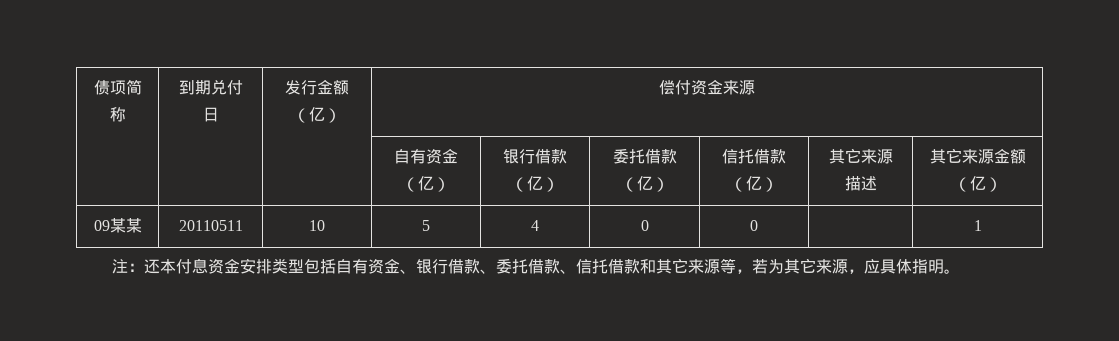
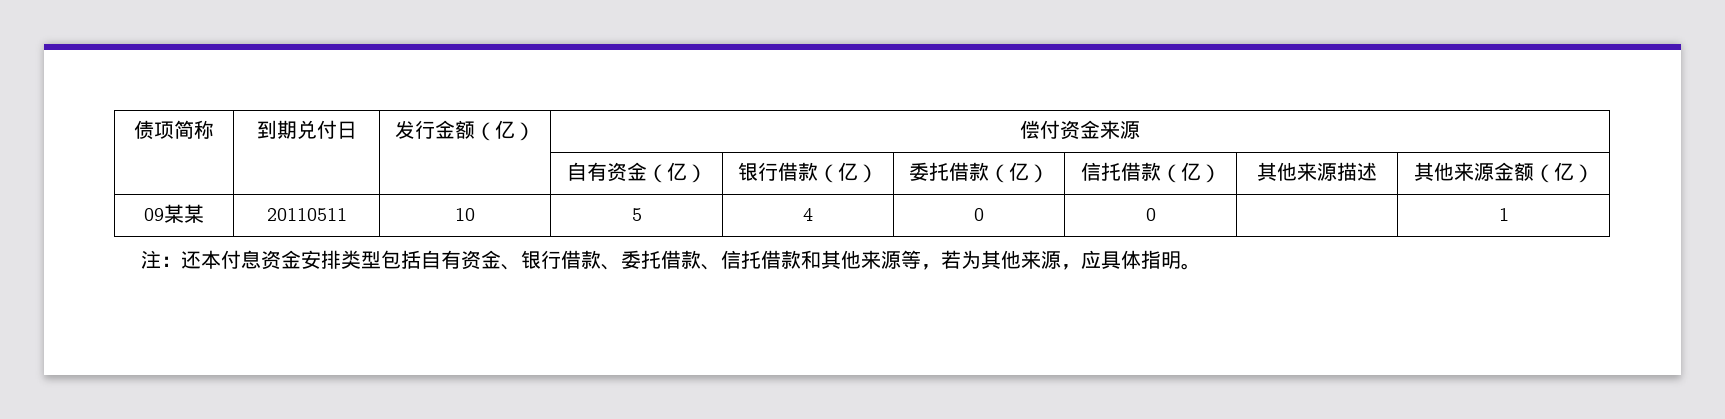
[844,148,861,163] 它 -> [1277,162,1297,181] 他
[945,148,962,163] 它 -> [1433,162,1454,181] 他
[671,258,688,273] 它 -> [841,250,862,269] 他
[799,258,816,273] 它 -> [1001,250,1022,269] 他

